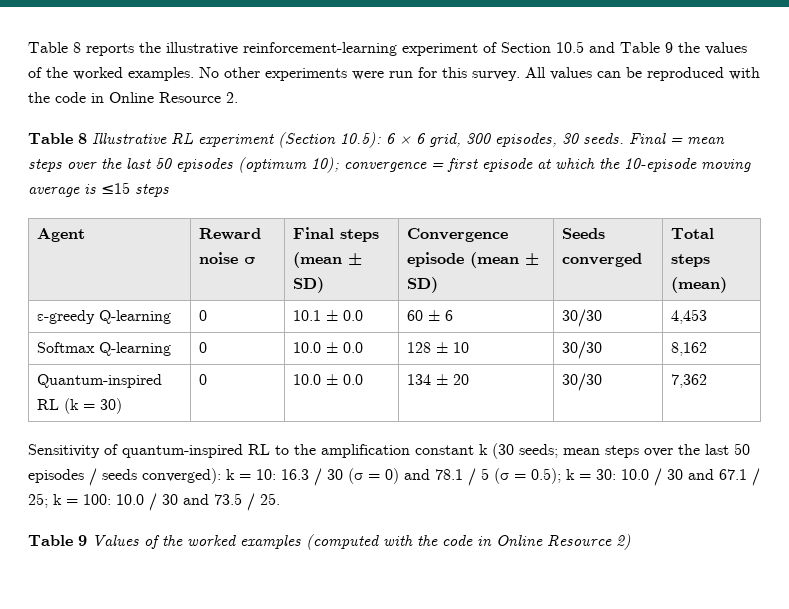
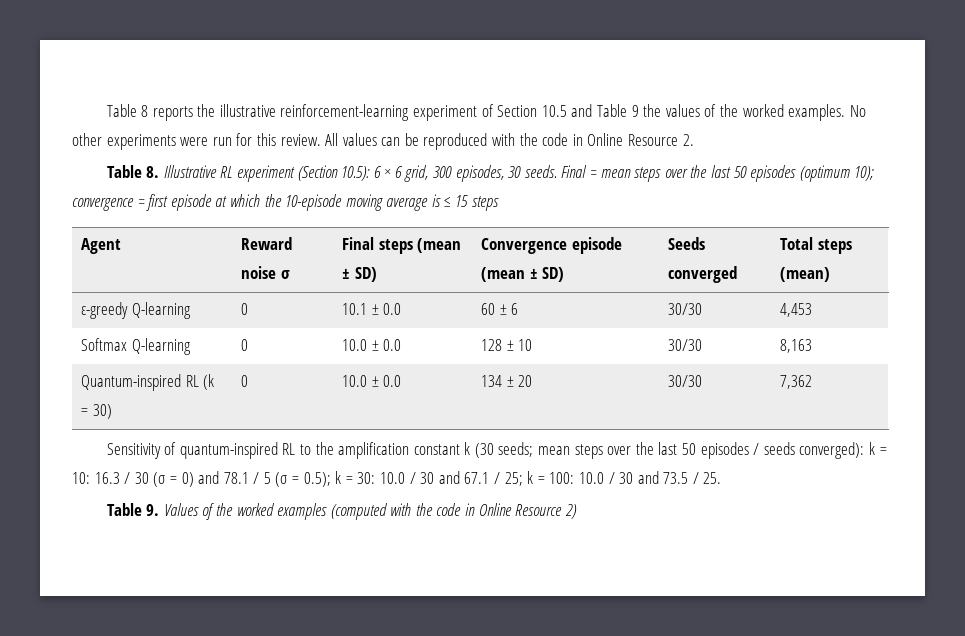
[472,71,520,81] survey. -> [280,134,321,146] review.
[78,133,87,144] 8 -> [146,166,160,178] 8.
[101,182,130,194] ≤15 -> [444,195,469,207] ≤ 15
[671,342,708,356] 8,162 -> [780,339,813,353] 8,163
[78,535,87,546] 9 -> [146,504,160,516] 9.

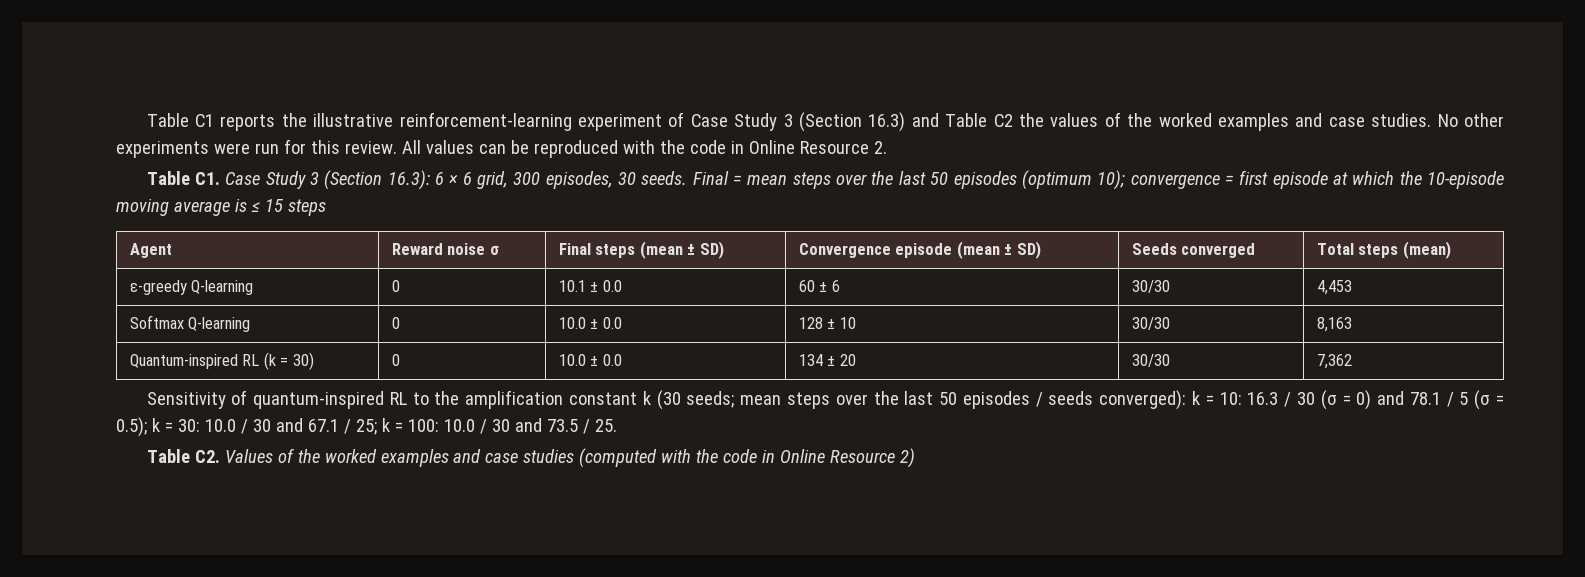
[106,104,149,117] Table 8 -> [146,113,214,127] Table C1
[497,105,567,117] Section 10.5 -> [690,112,906,132] Case Study 3 (Section 16.3)
[631,105,639,117] 9 -> [993,114,1013,127] C2
[788,104,846,121] examples. -> [1217,113,1432,131] examples and case studies.
[146,165,371,182] 8. Illustrative RL experiment (Section 10.5): -> [194,170,430,190] C1. Case Study 3 (Section 16.3):
[146,504,160,516] 9. -> [194,450,220,463] C2.
(328, 511) none -> [453,449,575,463] and case studies

